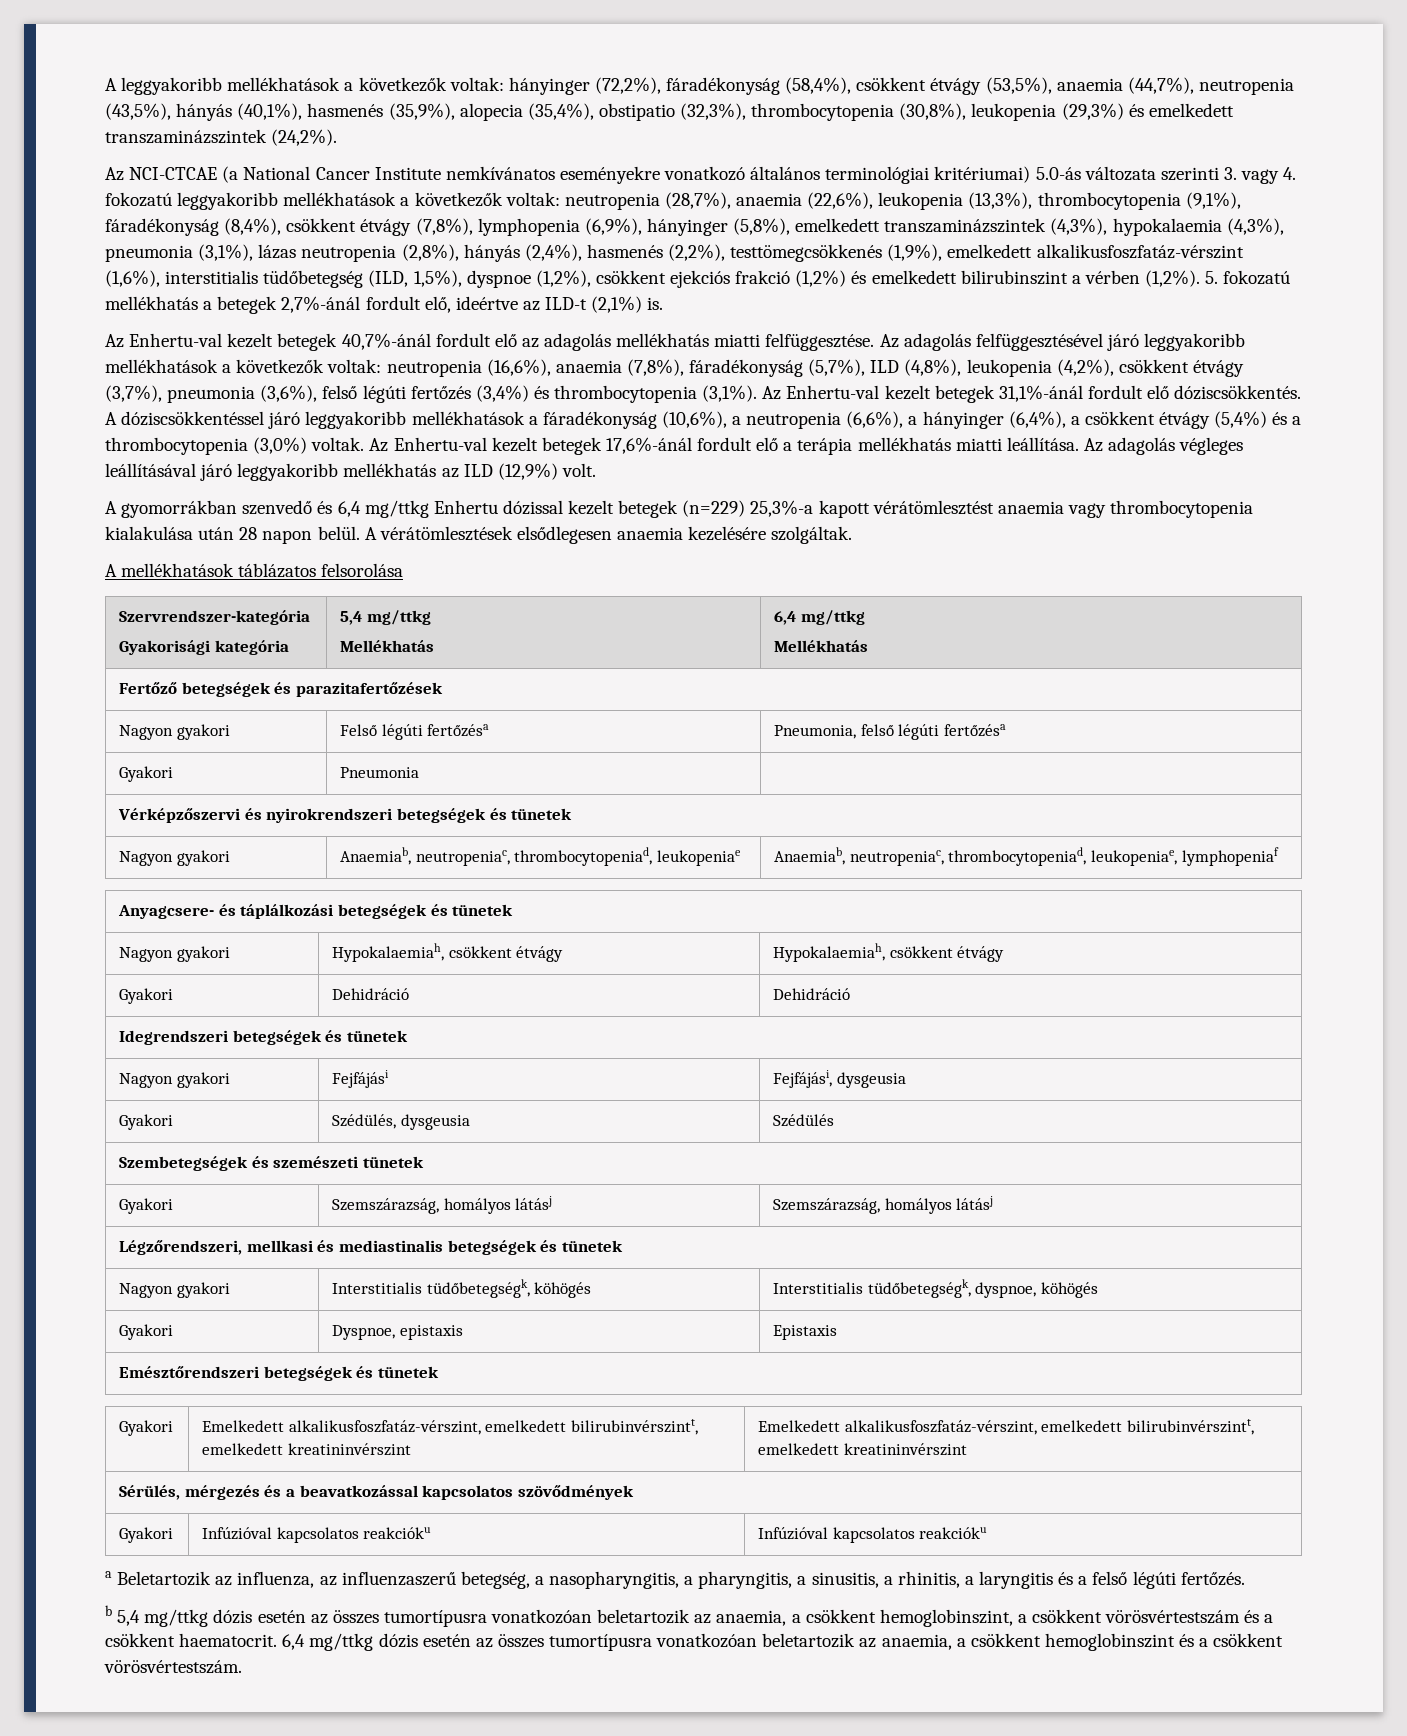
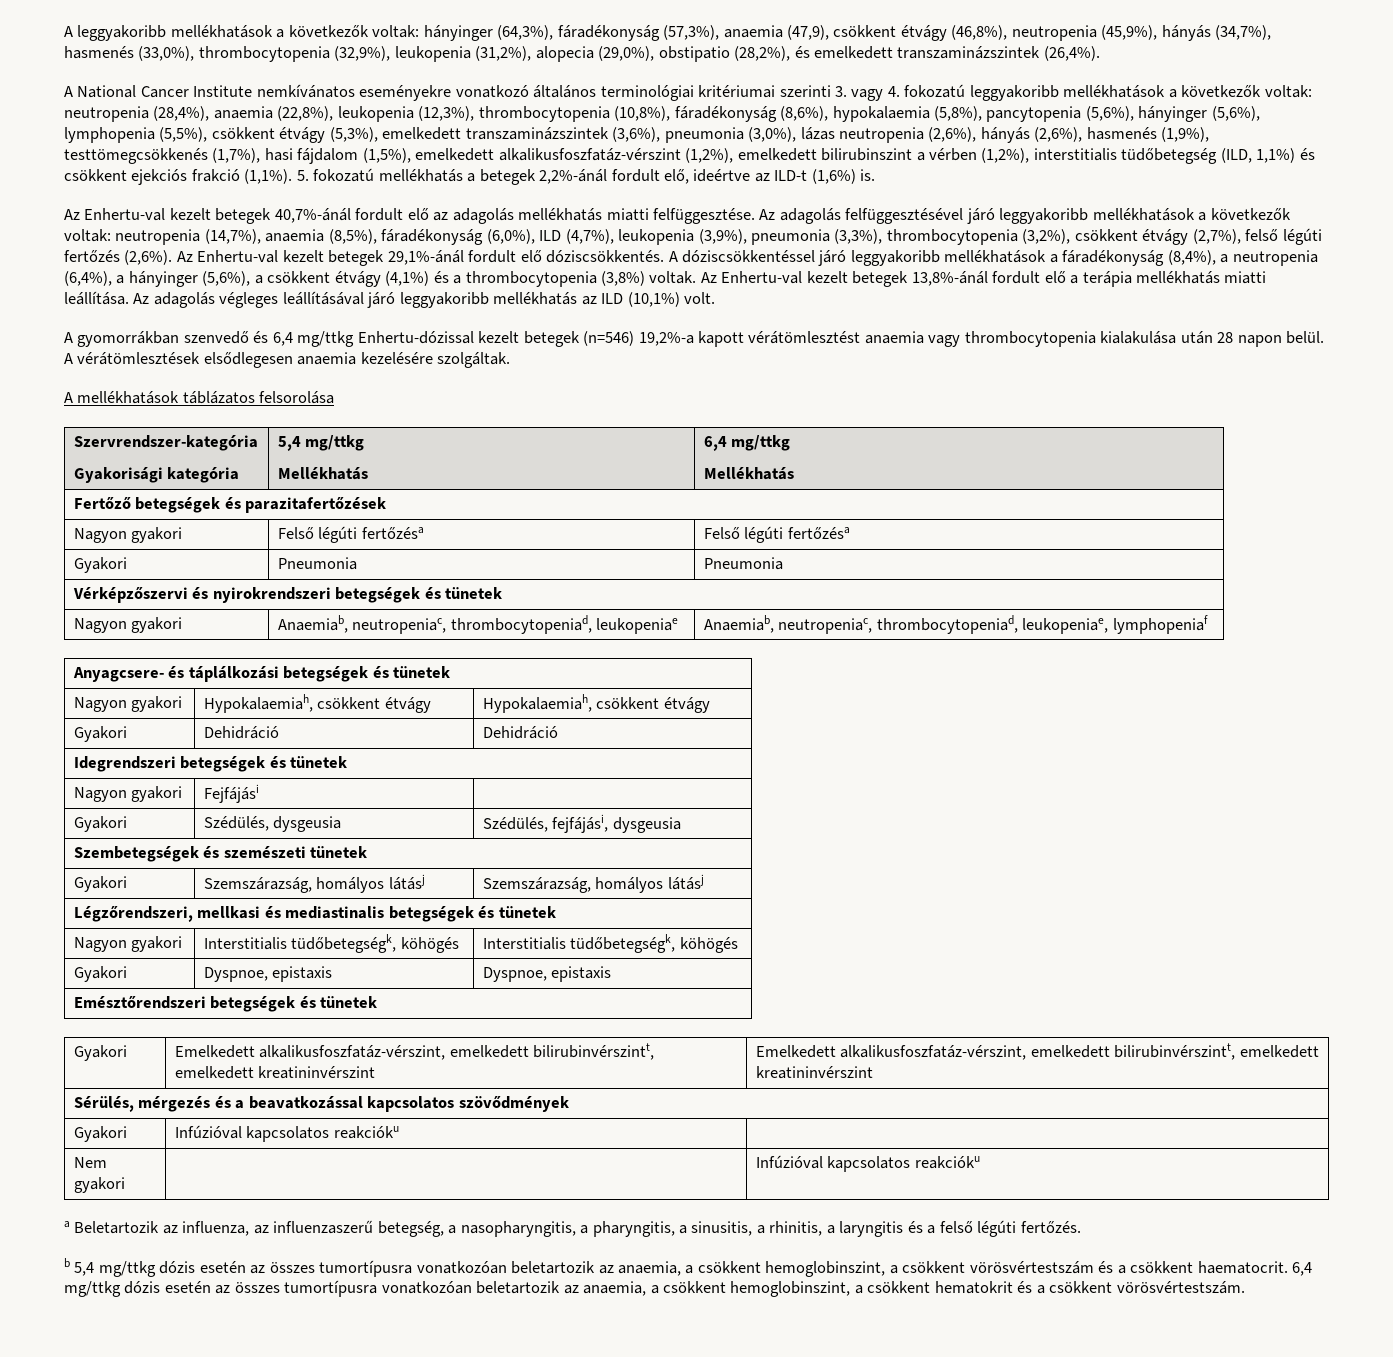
[594,77,1294,95] [105,103,1234,121] [105,129,338,146] [105,166,239,183] (72,2%), fáradékonyság (58,4%), csökkent étvágy (53,5%), anaemia (44,7%), neutropenia (43,5%), hányás (40,1%), hasmenés (35,9%), alopecia (35,4%), obstipatio (32,3%), thrombocytopenia (30,8%), leukopenia (29,3%) és emelkedett transzaminázszintek (24,2%). // Az NCI-CTCAE (a -> [497,25,1272,41] [64,46,1100,62] [64,86,73,97] (64,3%), fáradékonyság (57,3%), anaemia (47,9), csökkent étvágy (46,8%), neutropenia (45,9%), hányás (34,7%), hasmenés (33,0%), thrombocytopenia (32,9%), leukopenia (31,2%), alopecia (29,0%), obstipatio (28,2%), és emelkedett transzaminázszintek (26,4%). // A
[934,166,1156,183] kritériumai) 5.0-ás változata -> [698,85,776,98] kritériumai
[664,192,1241,210] [105,218,1284,236] [105,244,1244,262] [105,270,1201,288] (28,7%), anaemia (22,6%), leukopenia (13,3%), thrombocytopenia (9,1%), fáradékonyság (8,4%), csökkent étvágy (7,8%), lymphopenia (6,9%), hányinger (5,8%), emelkedett transzaminázszintek (4,3%), hypokalaemia (4,3%), pneumonia (3,1%), lázas neutropenia (2,8%), hányás (2,4%), hasmenés (2,2%), testtömegcsökkenés (1,9%), emelkedett alkalikusfoszfatáz-vérszint (1,6%), interstitialis tüdőbetegség (ILD, 1,5%), dyspnoe (1,2%), csökkent ejekciós frakció (1,2%) és emelkedett bilirubinszint a vérben (1,2%). -> [153,106,1260,122] [64,127,1210,143] [64,148,1315,164] [64,169,293,185] (28,4%), anaemia (22,8%), leukopenia (12,3%), thrombocytopenia (10,8%), fáradékonyság (8,6%), hypokalaemia (5,8%), pancytopenia (5,6%), hányinger (5,6%), lymphopenia (5,5%), csökkent étvágy (5,3%), emelkedett transzaminázszintek (3,6%), pneumonia (3,0%), lázas neutropenia (2,6%), hányás (2,6%), hasmenés (1,9%), testtömegcsökkenés (1,7%), hasi fájdalom (1,5%), emelkedett alkalikusfoszfatáz-vérszint (1,2%), emelkedett bilirubinszint a vérben (1,2%), interstitialis tüdőbetegség (ILD, 1,1%) és csökkent ejekciós frakció (1,1%).
[281,296,361,313] 2,7%-ánál -> [539,169,608,184] 2,2%-ánál
[591,296,643,313] (2,1%) -> [811,169,856,184] (1,6%)
[486,359,1244,377] [105,385,1083,403] (16,6%), anaemia (7,8%), fáradékonyság (5,7%), ILD (4,8%), leukopenia (4,2%), csökkent étvágy (3,7%), pneumonia (3,6%), felső légúti fertőzés (3,4%) és thrombocytopenia (3,1%). Az Enhertu-val kezelt betegek 31,1%-ánál -> [204,228,1322,245] [64,250,464,266] (14,7%), anaemia (8,5%), fáradékonyság (6,0%), ILD (4,7%), leukopenia (3,9%), pneumonia (3,3%), thrombocytopenia (3,2%), csökkent étvágy (2,7%), felső légúti fertőzés (2,6%). Az Enhertu-val kezelt betegek 29,1%-ánál
[661,411,727,428] (10,6%), -> [1167,250,1216,265] (8,4%),
[846,411,904,428] (6,6%), -> [64,271,112,286] (6,4%),
[1008,411,1066,428] (6,4%), -> [202,271,251,286] (5,6%),
[1214,411,1268,428] (5,4%) -> [385,271,430,286] (4,1%)
[253,437,308,454] (3,0%) -> [601,271,646,286] (3,8%)
[605,437,692,454] 17,6%-ánál -> [911,271,988,286] 13,8%-ánál
[497,463,558,480] (12,9%) -> [627,292,680,307] (10,1%)
[433,500,814,518] Enhertu dózissal kezelt betegek (n=229) 25,3%-a -> [357,331,694,347] Enhertu-dózissal kezelt betegek (n=546) 19,2%-a
[774,724,894,739] Pneumonia, felső -> [703,527,740,539] Felső
(420, 772) none -> [703,557,783,570] Pneumonia
[773,1070,906,1088] Fejfájási, dysgeusia -> (259, 793) none
[773,1114,835,1127] Szédülés -> [482,814,681,833] Szédülés, fejfájási, dysgeusia
[975,1282,1037,1298] dyspnoe, -> (676, 943) none
[773,1325,838,1340] Epistaxis -> [482,966,612,982] Dyspnoe, epistaxis
(432, 1533) none -> [73,1157,107,1168] [73,1177,125,1193] // Nem gyakori | |
[1044,1633,1175,1651] hemoglobinszint -> [730,1281,1013,1297] hemoglobinszint, a csökkent hematokrit

